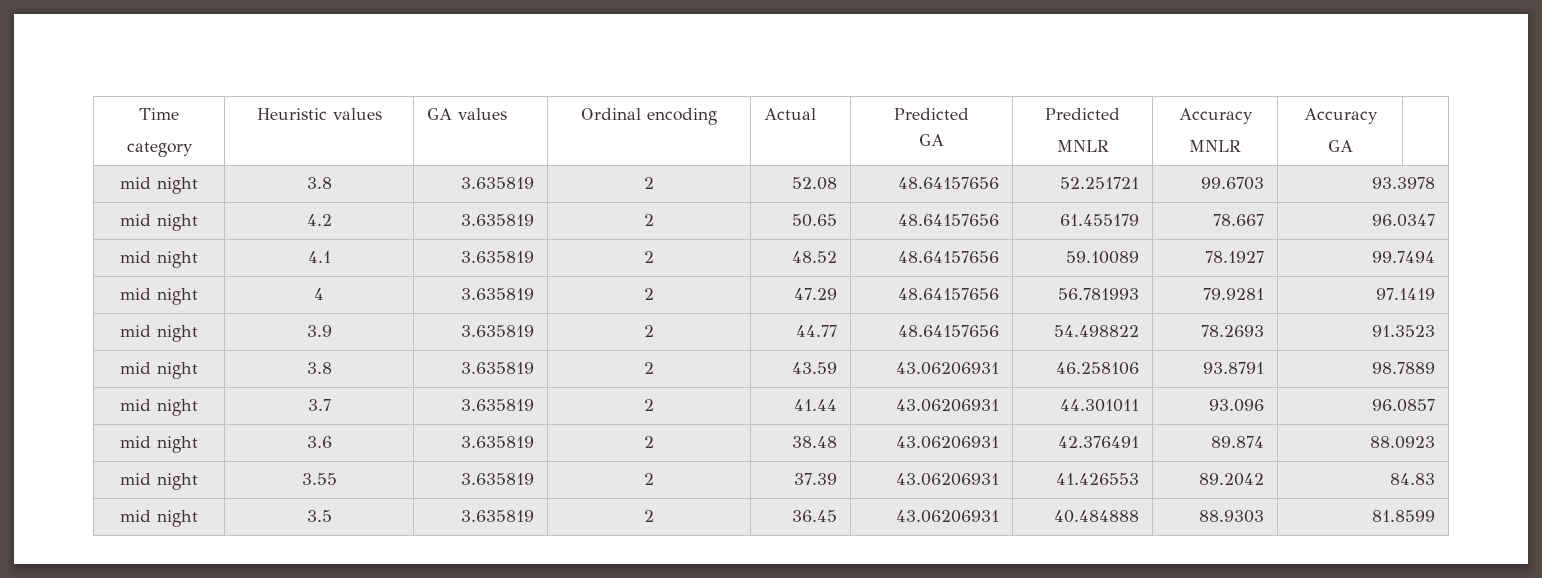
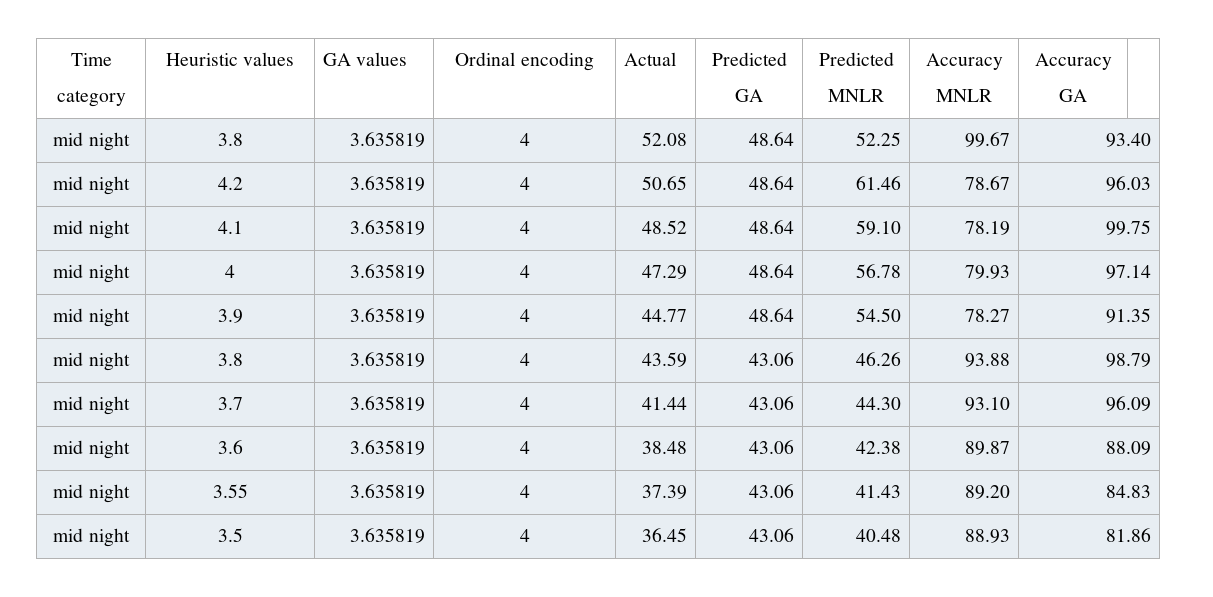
[644,177,654,189] 2 -> [519,133,530,146] 4
[898,177,1000,189] [1060,177,1140,189] [1201,177,1265,190] [1372,177,1436,189] 48.64157656 | 52.251721 | 99.6703 | 93.3978 -> [749,132,795,146] [856,132,902,146] [965,132,1011,147] [1106,133,1152,147] 48.64 | 52.25 | 99.67 | 93.40
[644,214,654,226] 2 -> [519,177,530,190] 4
[898,214,1000,226] [1060,214,1140,226] [1213,214,1265,226] [1372,214,1436,227] 48.64157656 | 61.455179 | 78.667 | 96.0347 -> [749,176,795,190] [856,176,902,190] [965,176,1011,190] [1106,176,1152,191] 48.64 | 61.46 | 78.67 | 96.03
[644,251,654,263] 2 -> [519,221,530,234] 4
[898,251,1000,263] [1066,251,1140,264] [1205,251,1265,263] [1372,251,1436,263] 48.64157656 | 59.10089 | 78.1927 | 99.7494 -> [749,220,795,234] [856,220,902,235] [965,221,1011,235] [1106,220,1152,235] 48.64 | 59.10 | 78.19 | 99.75
[644,288,654,300] 2 -> [519,265,530,278] 4
[898,288,1000,300] [1058,288,1140,300] [1203,288,1265,300] [1376,288,1436,300] 48.64157656 | 56.781993 | 79.9281 | 97.1419 -> [749,264,795,278] [856,264,902,278] [965,265,1011,279] [1106,265,1152,279] 48.64 | 56.78 | 79.93 | 97.14
[644,325,654,337] 2 -> [519,309,530,322] 4
[898,325,1000,337] [1054,325,1140,337] [1201,325,1265,337] [1372,325,1436,337] [120,362,198,379] [306,362,332,374] [461,362,535,374] [644,362,654,374] 48.64157656 | 54.498822 | 78.2693 | 91.3523 // mid night | 3.8 | 3.635819 | 2 -> [749,308,795,322] [856,308,902,322] [965,309,1011,322] [1106,308,1152,323] [53,352,130,371] [217,353,243,366] [350,352,426,367] [519,353,530,366] 48.64 | 54.50 | 78.27 | 91.35 // mid night | 3.8 | 3.635819 | 4
[896,362,1000,375] [1056,362,1140,375] [1203,362,1265,374] [1372,362,1436,374] 43.06206931 | 46.258106 | 93.8791 | 98.7889 -> [749,352,795,366] [856,352,902,366] [965,353,1011,367] [1106,353,1152,367] 43.06 | 46.26 | 93.88 | 98.79
[644,399,654,411] 2 -> [519,397,530,410] 4
[896,399,1000,412] [1060,399,1140,412] [1209,399,1265,412] [1372,399,1436,412] 43.06206931 | 44.301011 | 93.096 | 96.0857 -> [749,396,795,410] [856,397,902,410] [965,397,1011,411] [1106,396,1152,411] 43.06 | 44.30 | 93.10 | 96.09
[644,436,654,448] 2 -> [519,441,530,454] 4
[896,436,1000,449] [1058,436,1140,448] [1211,436,1265,448] [1370,436,1436,449] 43.06206931 | 42.376491 | 89.874 | 88.0923 -> [749,440,795,454] [856,441,902,454] [965,441,1011,455] [1106,441,1152,455] 43.06 | 42.38 | 89.87 | 88.09
[644,473,654,485] 2 -> [519,485,530,498] 4
[896,473,1000,486] [1056,473,1140,485] [1199,473,1265,486] 43.06206931 | 41.426553 | 89.2042 -> [749,484,795,498] [856,485,902,498] [965,485,1011,499] 43.06 | 41.43 | 89.20
[644,510,654,522] 2 -> [519,529,530,542] 4
[896,510,1000,523] [1054,510,1140,523] [1199,510,1265,523] [1372,510,1436,522] 43.06206931 | 40.484888 | 88.9303 | 81.8599 -> [749,528,795,542] [856,529,902,542] [965,529,1011,543] [1106,528,1152,542] 43.06 | 40.48 | 88.93 | 81.86

